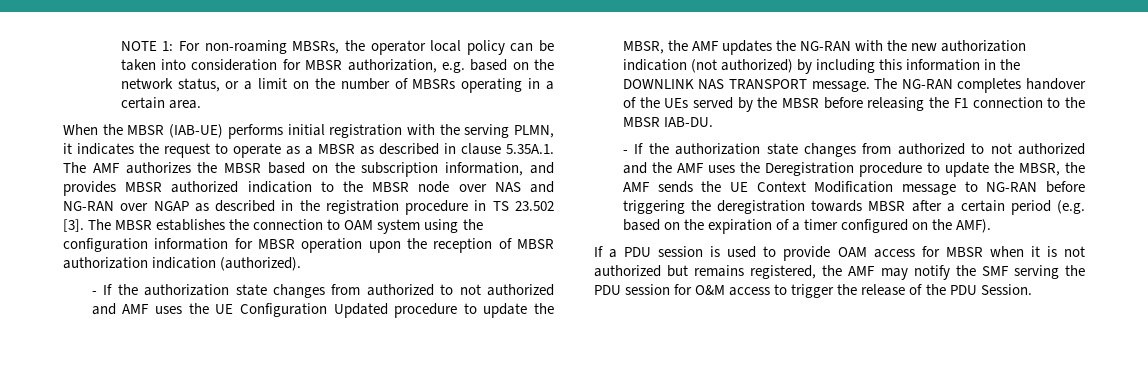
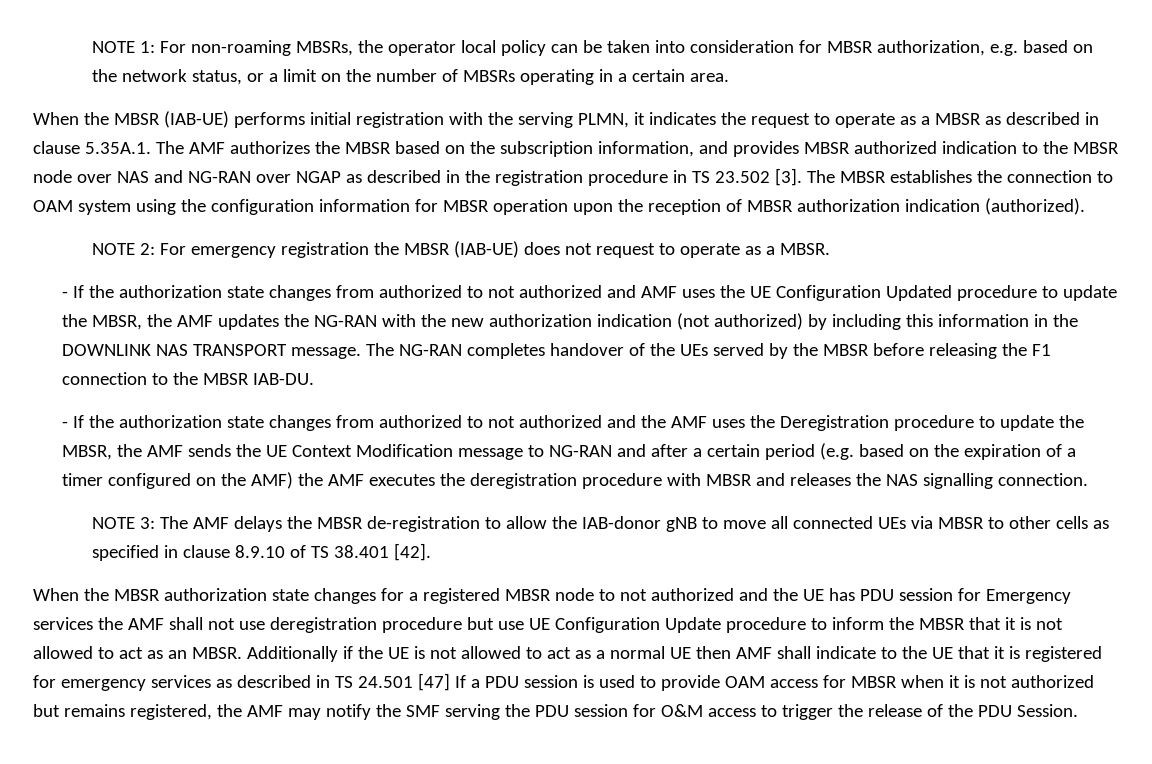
(302, 264) none -> [91,241,830,258] // NOTE 2: For emergency registration the MBSR (IAB-UE) does not request to operate as a MBSR.
[1046,181,1085,193] [622,200,906,214] before triggering the deregistration towards MBSR -> [617,444,647,457] and
[956,219,992,233] AMF). // -> [251,472,1089,489] [91,516,1109,532] [91,543,431,561] [33,588,1071,604] [33,617,1063,633] [33,646,1102,662] [33,673,450,691] AMF) the AMF executes the deregistration procedure with MBSR and releases the NAS signalling connection. // NOTE 3: The AMF delays the MBSR de-registration to allow the IAB-donor gNB to move all connected UEs via MBSR to other cells as specified in clause 8.9.10 of TS 38.401 [42]. // When the MBSR authorization state changes for a registered MBSR node to not authorized and the UE has PDU session for Emergency services the AMF shall not use deregistration procedure but use UE Configuration Update procedure to inform the MBSR that it is not allowed to act as an MBSR. Additionally if the UE is not allowed to act as a normal UE then AMF shall indicate to the UE that it is registered for emergency services as described in TS 24.501 [47]

